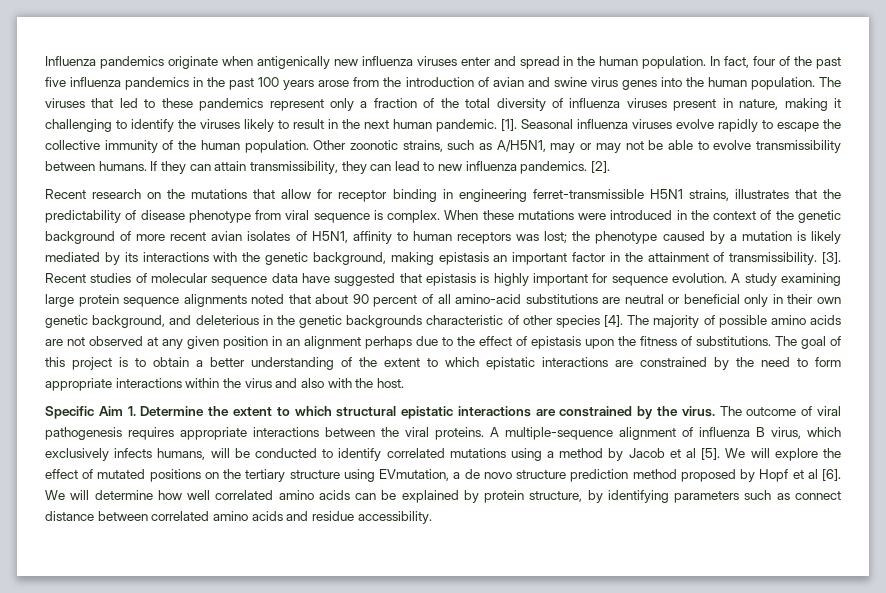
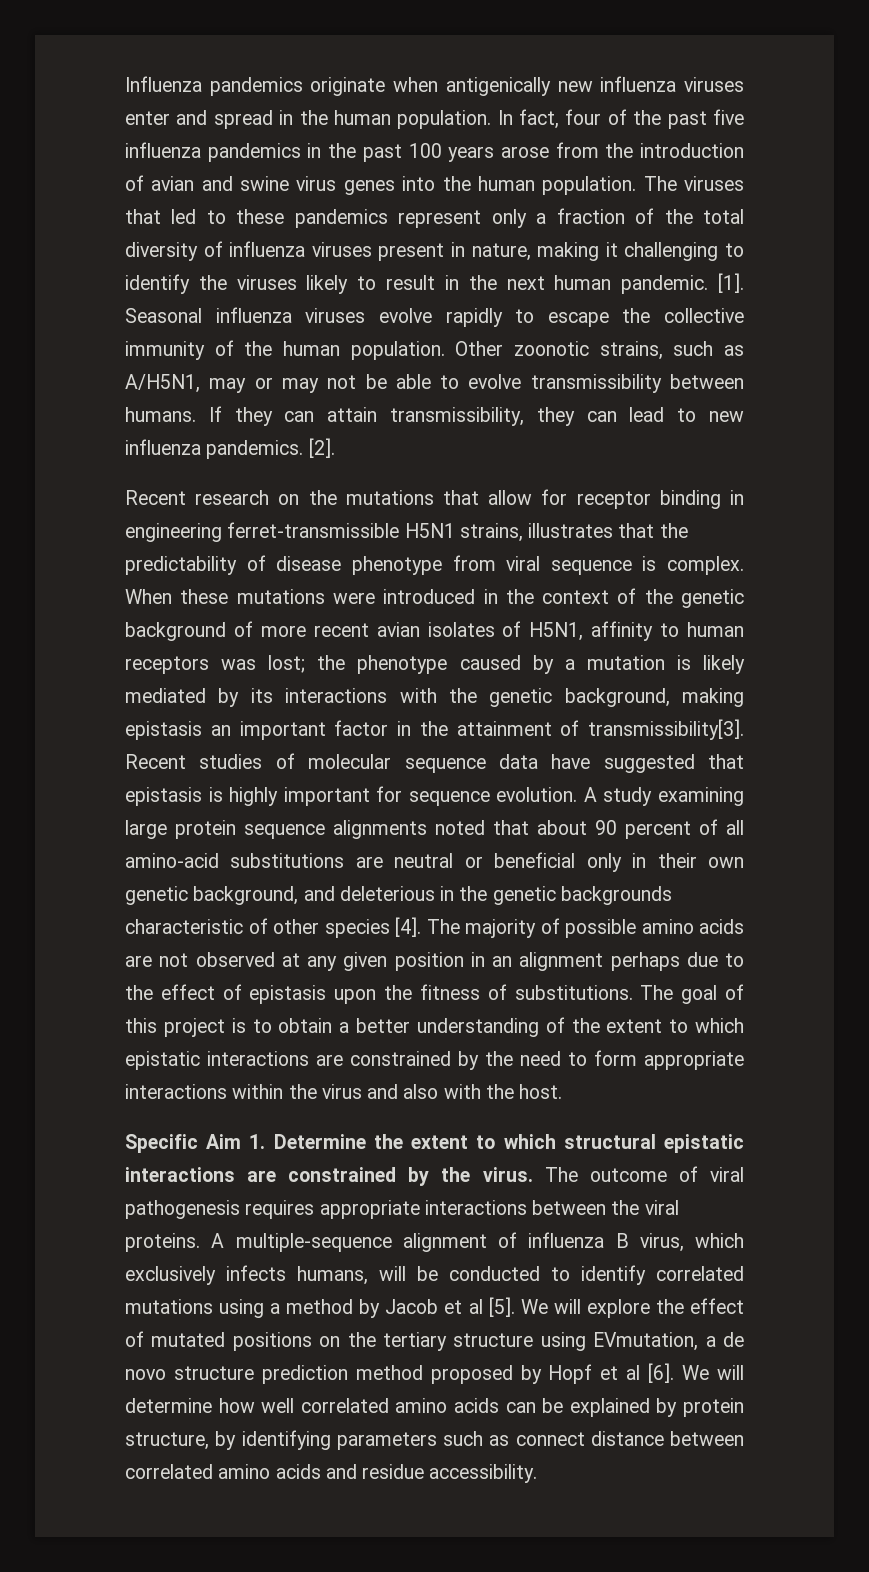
[729,252,842,265] transmissibility. [3]. -> [588,719,744,740] transmissibility[3].

